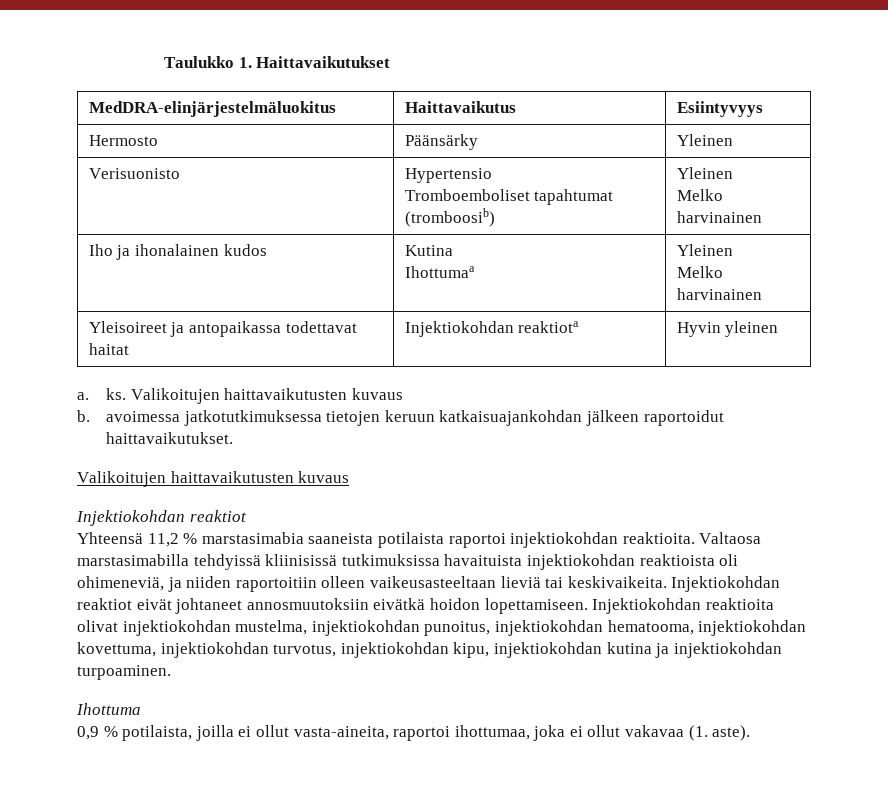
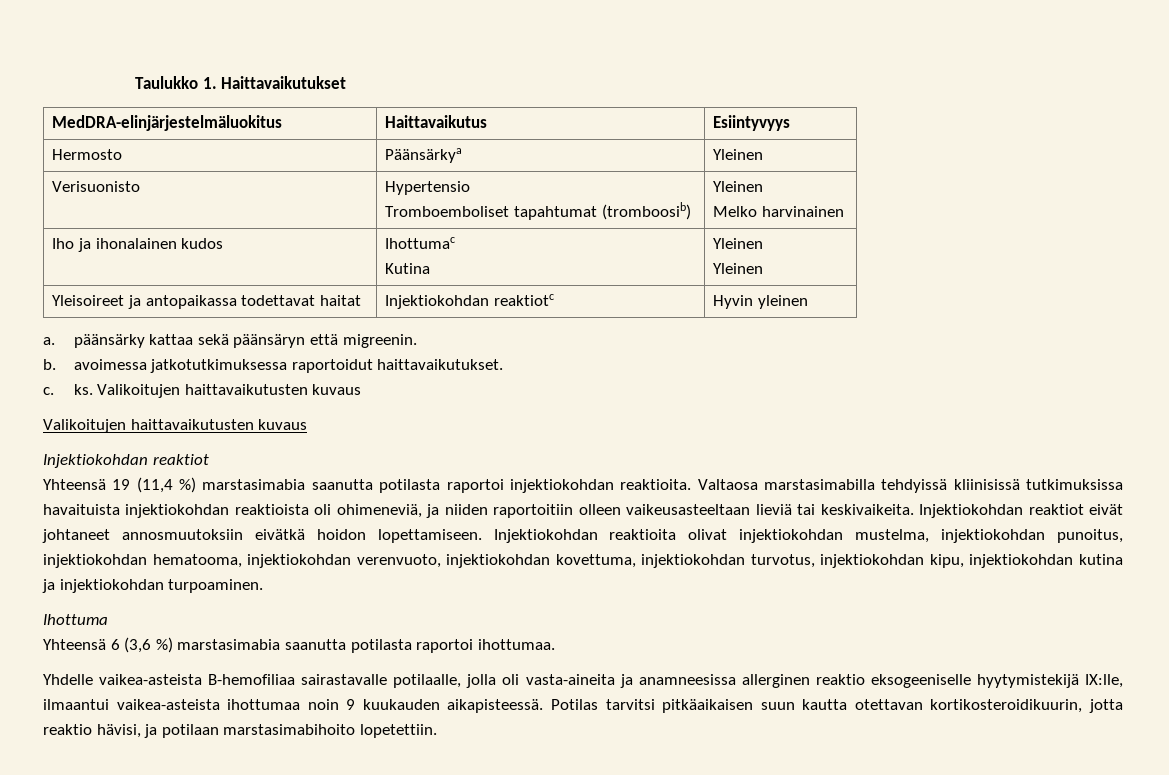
[404,134,478,150] Päänsärky -> [385,148,463,163] Päänsärkya
(267, 250) none -> [385,237,456,249] Ihottumac //
[404,266,475,278] [676,244,733,256] [676,266,723,278] [676,288,762,300] // Ihottumaa | Yleinen // Melko harvinainen -> [713,238,764,249] [713,263,764,274] | Yleinen // Yleinen
[518,321,580,333] reaktiota -> [494,294,555,306] reaktiotc
[106,388,403,404] [77,410,724,426] [106,432,234,444] ks. Valikoitujen haittavaikutusten kuvaus // b. avoimessa jatkotutkimuksessa tietojen keruun katkaisuajankohdan jälkeen raportoidut haittavaikutukset. -> [73,334,417,348] [43,359,504,373] [43,384,362,398] päänsärky kattaa sekä päänsäryn että migreenin. // b. avoimessa jatkotutkimuksessa raportoidut haittavaikutukset. // c. ks. Valikoitujen haittavaikutusten kuvaus
[147,532,444,548] 11,2 % marstasimabia saaneista potilaista -> [112,477,441,493] 19 (11,4 %) marstasimabia saanutta potilasta
(807, 628) none -> [356,554,551,568] verenvuoto, injektiokohdan
[77,725,751,741] 0,9 % potilaista, joilla ei ollut vasta-aineita, raportoi ihottumaa, joka ei ollut vakavaa (1. aste). -> [43,637,555,653] [43,674,1123,688] [43,699,1123,713] [43,724,437,738] Yhteensä 6 (3,6 %) marstasimabia saanutta potilasta raportoi ihottumaa. // Yhdelle vaikea-asteista B-hemofiliaa sairastavalle potilaalle, jolla oli vasta-aineita ja anamneesissa allerginen reaktio eksogeeniselle hyytymistekijä IX:lle, ilmaantui vaikea-asteista ihottumaa noin 9 kuukauden aikapisteessä. Potilas tarvitsi pitkäaikaisen suun kautta otettavan kortikosteroidikuurin, jotta reaktio hävisi, ja potilaan marstasimabihoito lopetettiin.

